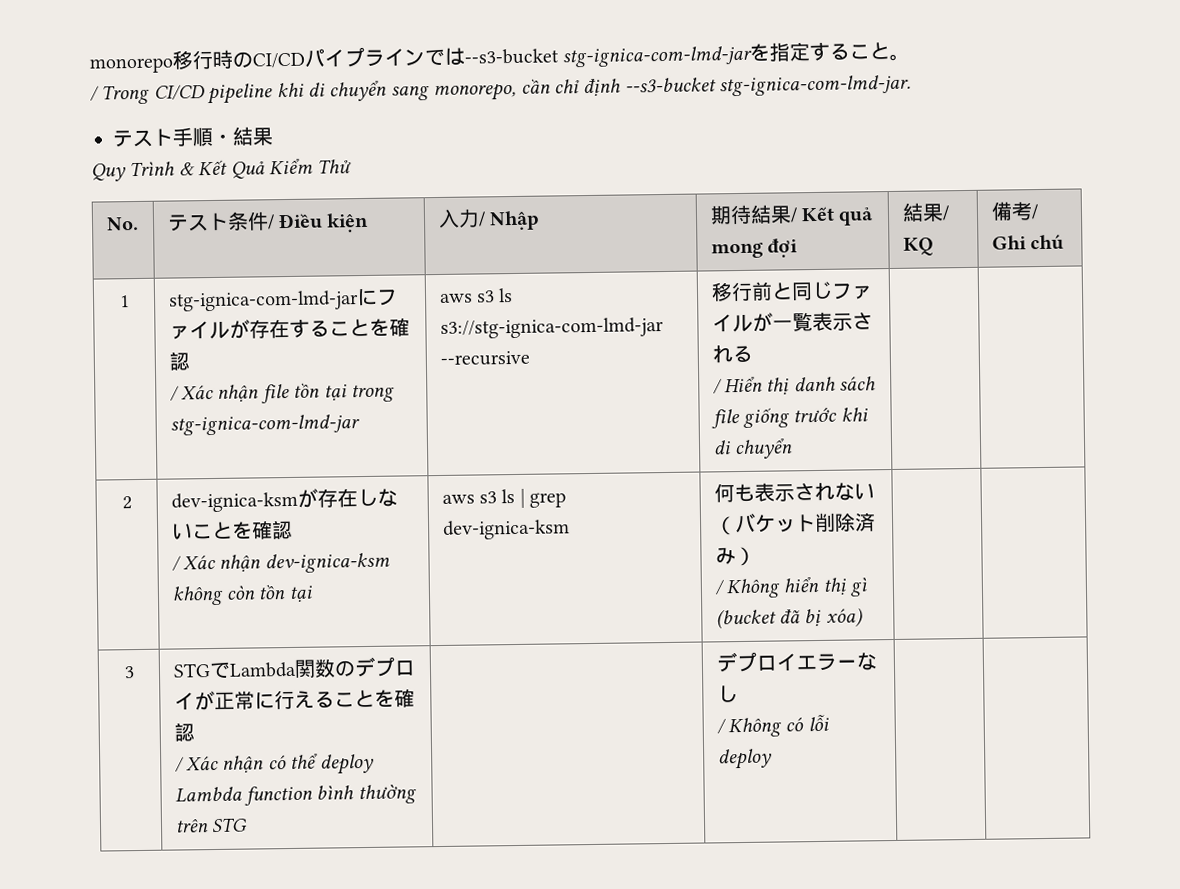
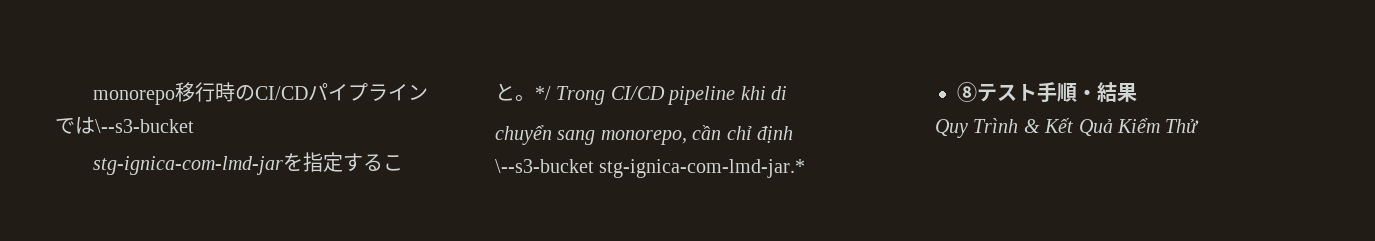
[464,48,559,65] --s3-bucket -> [95,119,194,133] \--s3-bucket //
[90,85,100,101] // / -> [535,86,551,100] */
(325, 89) none -> (787, 93) //
[624,74,912,97] --s3-bucket stg-ignica-com-lmd-jar. // -> [495,159,806,178] [957,82,977,102] \--s3-bucket stg-ignica-com-lmd-jar.* // ⑧
[105,216,139,231] [166,211,370,233] [437,208,541,231] [709,204,875,226] [710,238,799,259] [901,202,951,222] [902,237,934,256] [990,201,1040,221] [991,234,1065,251] [118,295,130,308] [167,288,398,312] [168,317,410,340] [168,351,190,371] [169,382,396,404] [169,414,360,436] [438,288,514,303] [439,317,664,339] [439,350,530,366] [710,281,873,302] [711,311,873,333] [711,345,753,364] [712,376,877,395] [710,407,868,429] [712,438,794,460] [121,496,132,510] [170,488,398,513] [171,519,293,540] [171,552,390,574] [171,584,313,606] [441,488,567,508] [442,519,570,540] [713,482,875,503] [713,512,876,536] [714,546,756,567] [714,576,869,599] [715,607,863,630] [123,666,135,679] [172,656,416,680] [173,688,415,711] [173,722,195,742] [174,753,374,775] [174,784,417,806] [174,817,249,833] [715,651,878,673] [716,685,738,703] [716,714,829,738] [717,748,772,770] // No. | テスト条件/ Điều kiện | 入力/ Nhập | 期待結果/ Kết quả mong đợi | 結果/ KQ | 備考/ Ghi chú // 1 | stg-ignica-com-lmd-jarにファイルが存在することを確認 // / Xác nhận file tồn tại trong stg-ignica-com-lmd-jar | aws s3 ls s3://stg-ignica-com-lmd-jar --recursive | 移行前と同じファイルが一覧表示される // / Hiển thị danh sách file giống trước khi di chuyển | | // 2 | dev-ignica-ksmが存在しないことを確認 // / Xác nhận dev-ignica-ksm không còn tồn tại | aws s3 ls | grep dev-ignica-ksm | 何も表示されない（バケット削除済み） // / Không hiển thị gì (bucket đã bị xóa) | | // 3 | STGでLambda関数のデプロイが正常に行えることを確認 // / Xác nhận có thể deploy Lambda function bình thường trên STG | | デプロイエラーなし // / Không có lỗi deploy | | -> (1200, 126) none

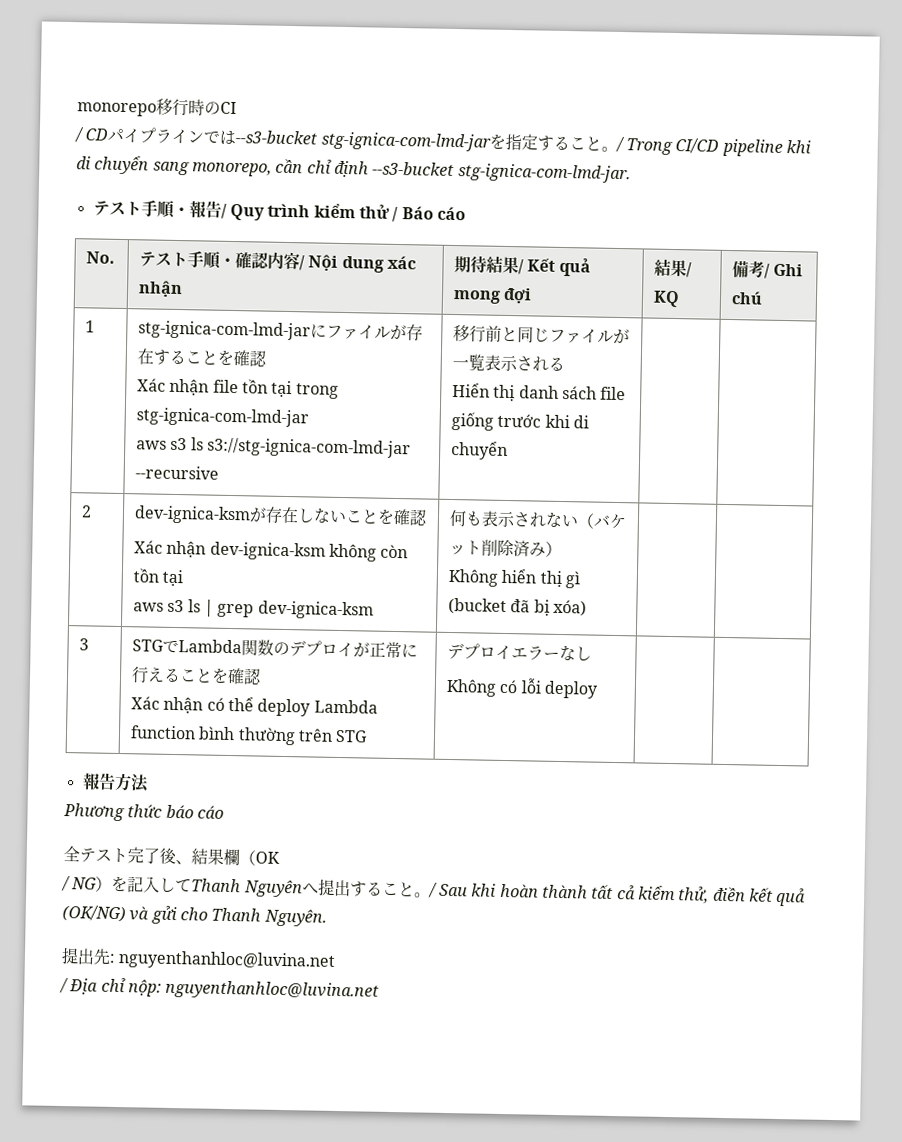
[255,86,309,100] CI/CD -> [220,101,237,115] [74,127,109,143] CI // / CD
[95,119,194,133] \--s3-bucket // -> [235,130,318,145] --s3-bucket
[535,86,551,100] */ -> [614,136,625,153] /
(787, 93) // -> (91, 163) none
[495,159,806,178] [957,82,1137,103] [935,118,1200,138] \--s3-bucket stg-ignica-com-lmd-jar.* // ⑧テスト手順・結果 // Quy Trình & Kết Quả Kiểm Thử -> [372,161,631,184] [92,200,466,222] [86,251,116,264] [139,251,417,273] [138,280,184,298] [454,255,591,277] [453,287,533,304] [654,258,693,278] [653,290,681,308] [732,260,804,279] [731,291,764,305] [85,320,96,333] [138,320,424,341] [137,348,268,367] [137,378,339,399] [136,407,310,428] [136,437,412,459] [135,465,220,480] [453,325,631,345] [452,354,566,372] [452,382,627,402] [451,411,590,431] [451,440,509,461] [81,505,93,518] [134,505,429,526] [134,540,409,562] [133,568,184,587] [133,599,374,620] [449,509,628,529] [449,539,563,558] [448,568,582,589] [448,597,588,617] [79,638,90,651] [132,639,419,659] [131,666,263,685] [131,696,378,717] [130,725,369,746] [447,642,593,662] [446,678,600,699] [81,772,150,793] [63,803,224,822] [63,846,280,866] [61,875,807,907] [62,905,327,927] [61,947,337,971] [59,977,380,1001] --s3-bucket stg-ignica-com-lmd-jar. // テスト手順・報告/ Quy trình kiểm thử / Báo cáo // No. | テスト手順・確認内容/ Nội dung xác nhận | 期待結果/ Kết quả mong đợi | 結果/ KQ | 備考/ Ghi chú // 1 | stg-ignica-com-lmd-jarにファイルが存在することを確認 // Xác nhận file tồn tại trong stg-ignica-com-lmd-jar // aws s3 ls s3://stg-ignica-com-lmd-jar --recursive | 移行前と同じファイルが一覧表示される // Hiển thị danh sách file giống trước khi di chuyển | | // 2 | dev-ignica-ksmが存在しないことを確認 // Xác nhận dev-ignica-ksm không còn tồn tại // aws s3 ls | grep dev-ignica-ksm | 何も表示されない（バケット削除済み） // Không hiển thị gì (bucket đã bị xóa) | | // 3 | STGでLambda関数のデプロイが正常に行えることを確認 // Xác nhận có thể deploy Lambda function bình thường trên STG | デプロイエラーなし // Không có lỗi deploy | | // 報告方法 // Phương thức báo cáo // 全テスト完了後、結果欄（OK // / NG）を記入してThanh Nguyênへ提出すること。/ Sau khi hoàn thành tất cả kiểm thử, điền kết quả (OK/NG) và gửi cho Thanh Nguyên. // 提出先: nguyenthanhloc@luvina.net // / Địa chỉ nộp: nguyenthanhloc@luvina.net

